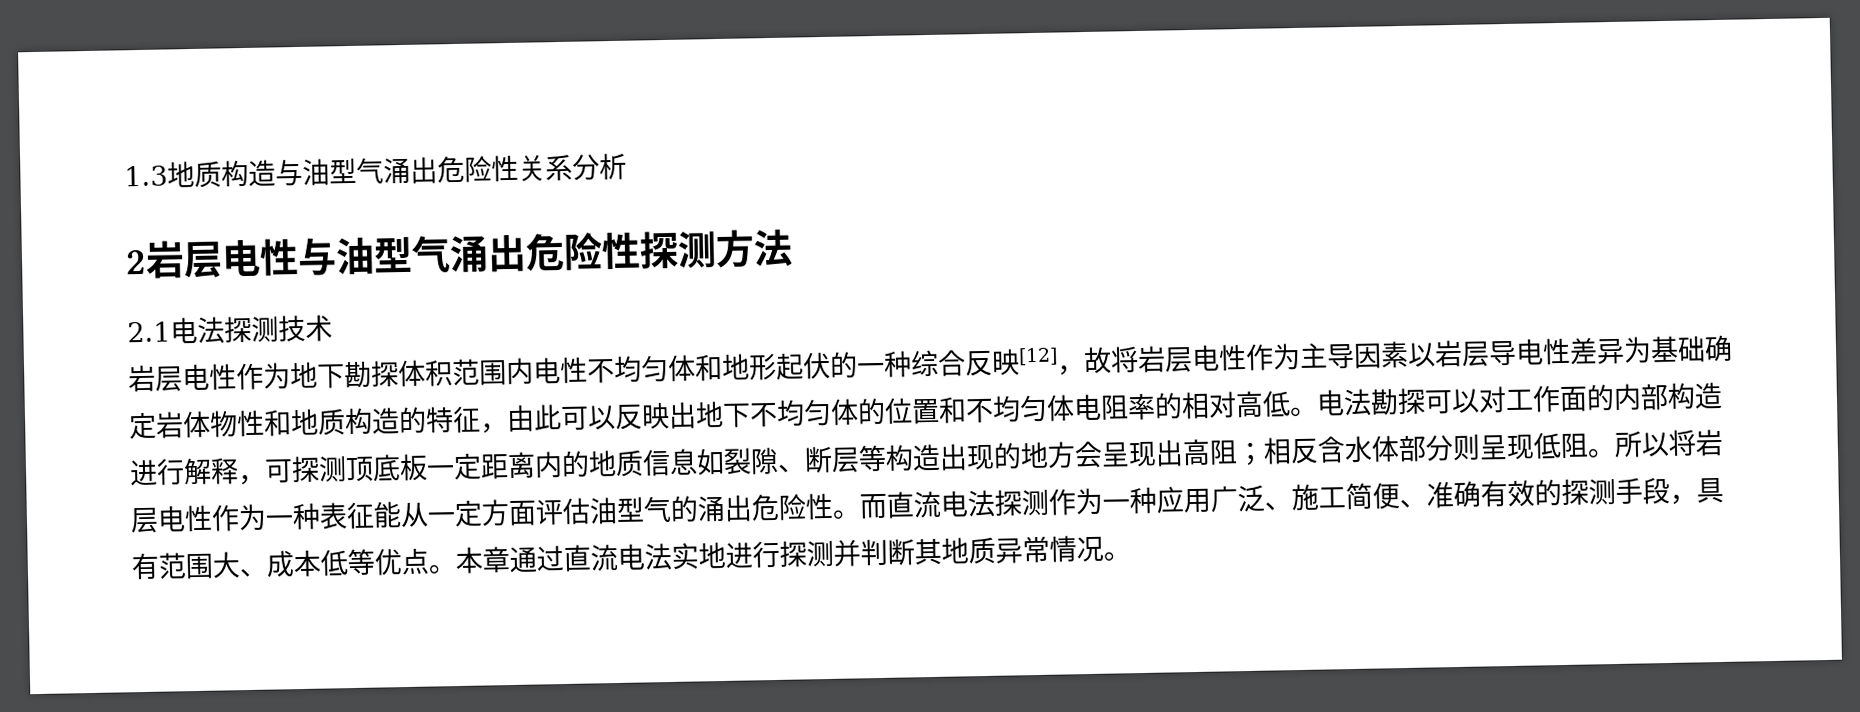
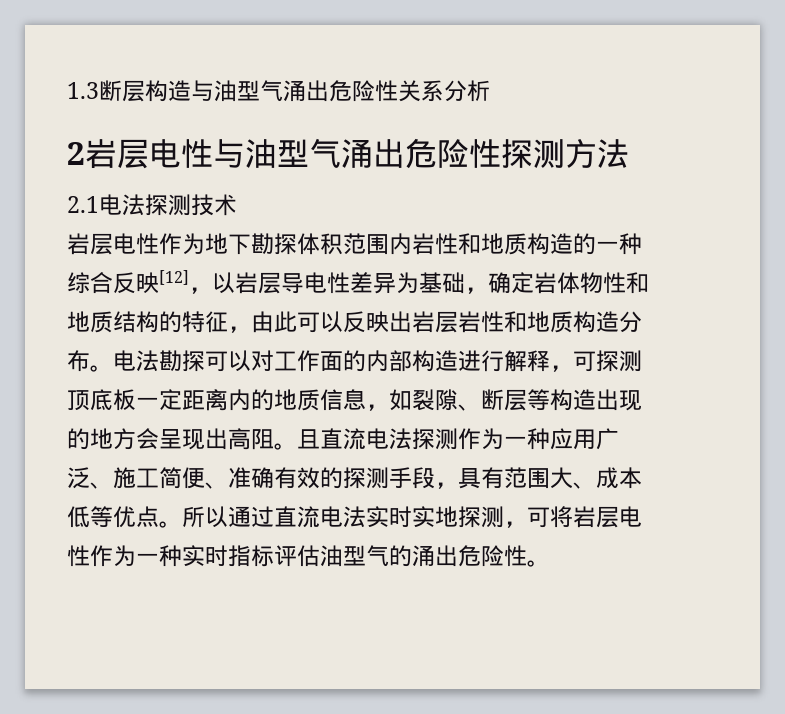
[167,160,222,188] 地质 -> [99,80,145,102] 断层
[532,351,831,385] 电性不均匀体和地形起伏 -> [412,233,573,255] 岩性和地质构造
[1083,340,1409,375] 故将岩层电性作为主导因素 -> (212, 290) none
(1706, 349) none -> [465,287,488,294] ，
[344,407,400,436] 构造 -> [113,311,159,333] 结构
[695,390,1291,428] 地下不均匀体的位置和不均匀体电阻率的相对高低 -> [412,311,642,333] [67,350,90,372] 岩层岩性和地质构造分布
(698, 461) none -> [366,404,389,411] ，
[1236,428,1724,467] [130,492,888,534] ；相反含水体部分则呈现低阻。所以将岩层电性作为一种表征能从一定方面评估油型气的涌出危险性。而 -> [274,429,320,450] 。且
[455,546,511,575] 本章 -> [182,506,228,528] 所以
[698,535,1104,569] 地进行探测并判断其地质异常情况 -> [389,506,642,528] [67,545,527,567] 时实地探测，可将岩层电性作为一种实时指标评估油型气的涌出危险性

